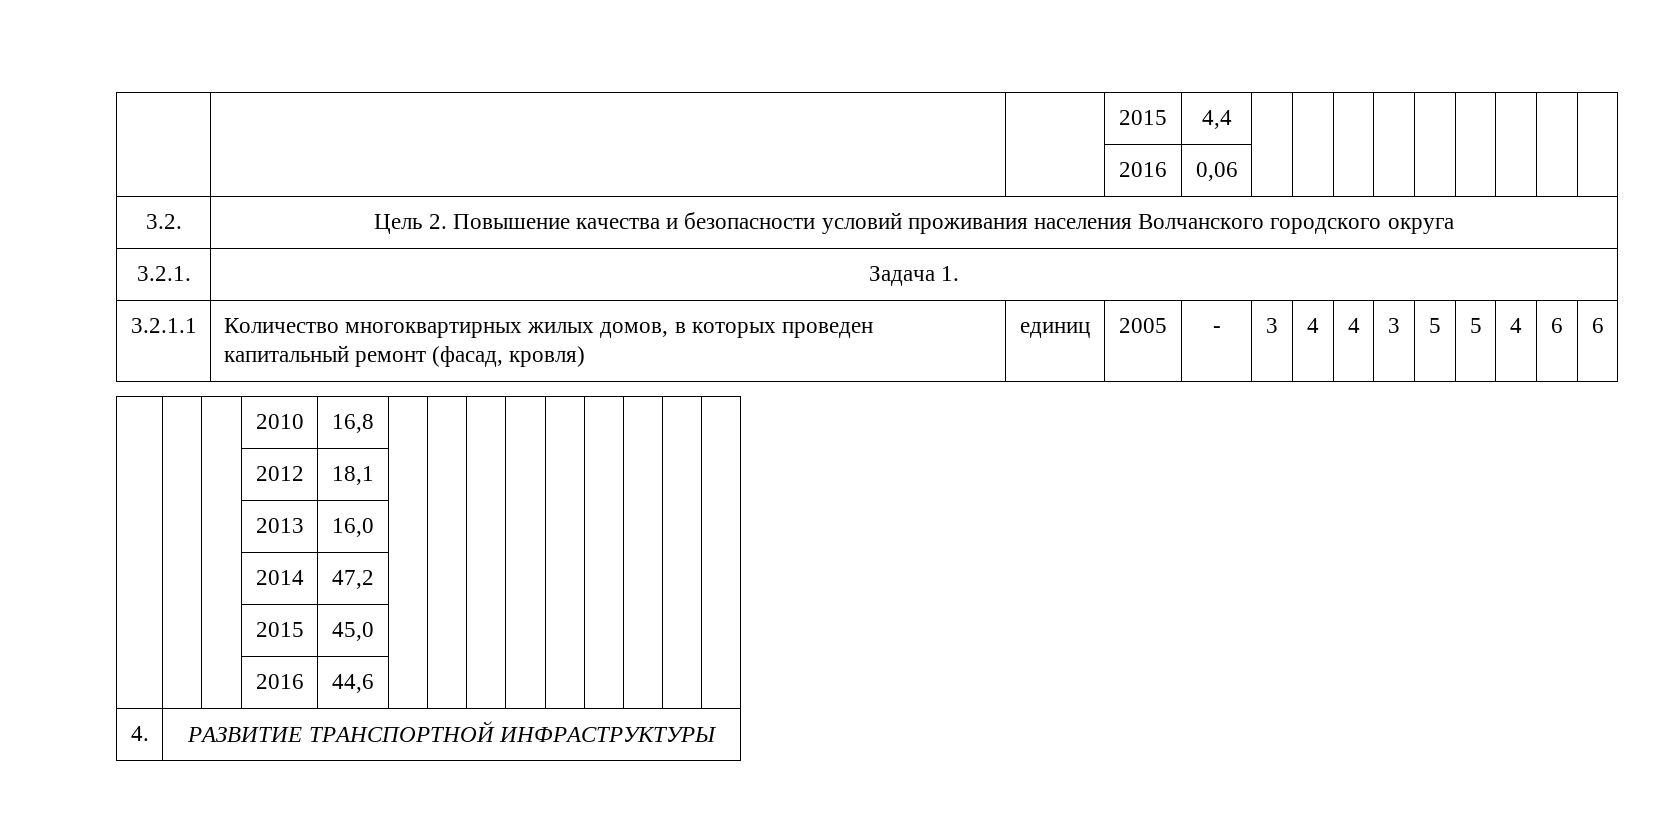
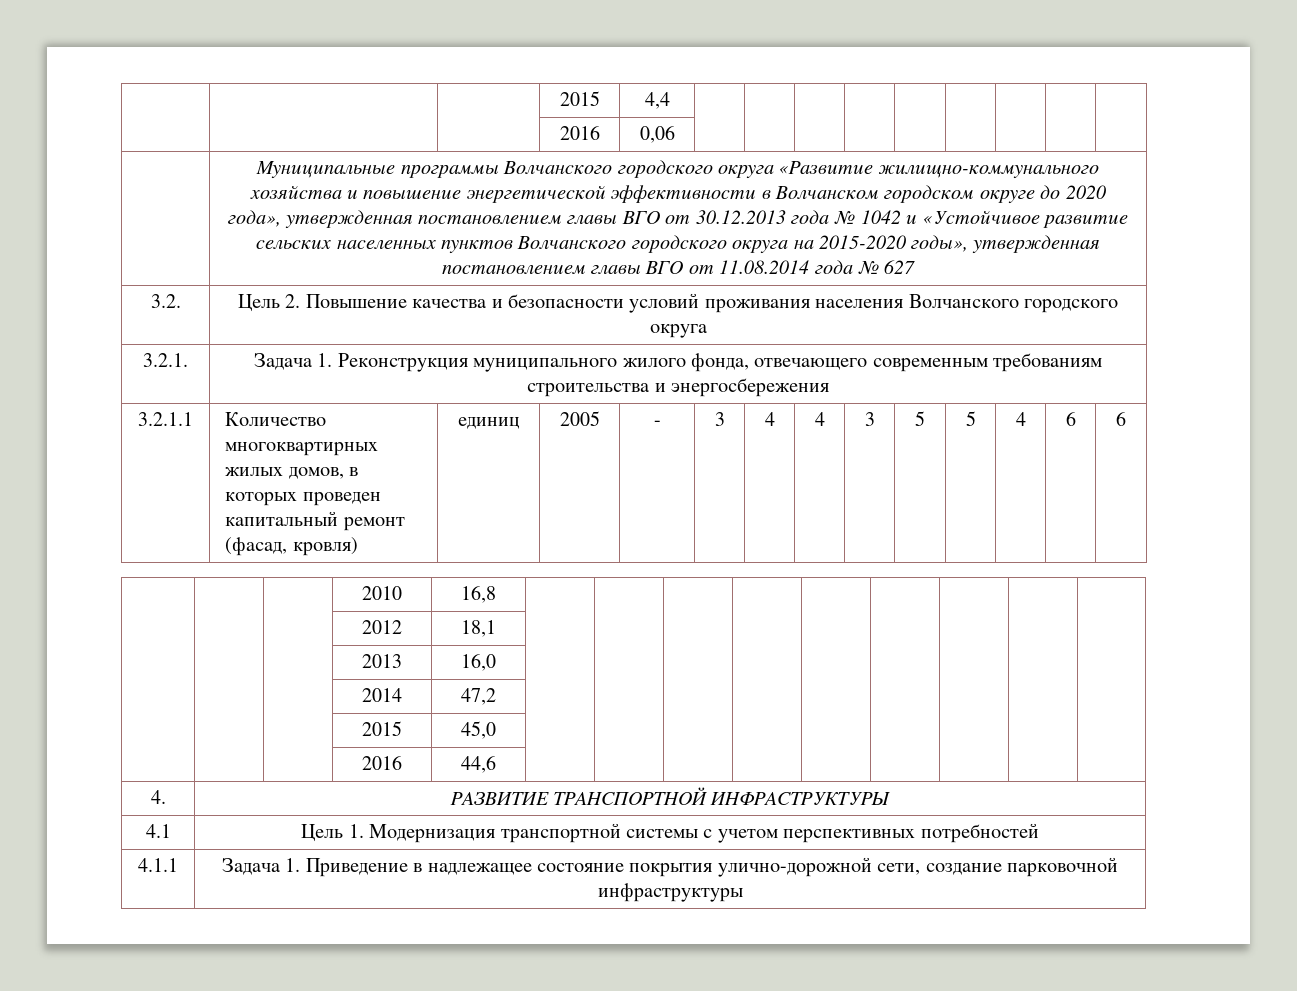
(1238, 171) none -> [256,160,1099,179] [249,185,1106,204] [228,210,1128,229] [256,235,1100,254] [441,260,916,274] // | Муниципальные программы Волчанского городского округа «Развитие жилищно-коммунального хозяйства и повышение энергетической эффективности в Волчанском городском округе до 2020 года», утвержденная постановлением главы ВГО от 30.12.2013 года № 1042 и «Устойчивое развитие сельских населенных пунктов Волчанского городского округа на 2015-2020 годы», утвержденная постановлением главы ВГО от 11.08.2014 года № 627
(960, 273) none -> [337,353,1103,372] [527,378,829,397] Реконструкция муниципального жилого фонда, отвечающего современным требованиям строительства и энергосбережения
(717, 734) none -> [145,824,171,838] [301,823,1039,843] [138,858,178,872] [222,857,1118,877] [597,883,743,902] // 4.1 | Цель 1. Модернизация транспортной системы с учетом перспективных потребностей // 4.1.1 | Задача 1. Приведение в надлежащее состояние покрытия улично-дорожной сети, создание парковочной инфраструктуры

